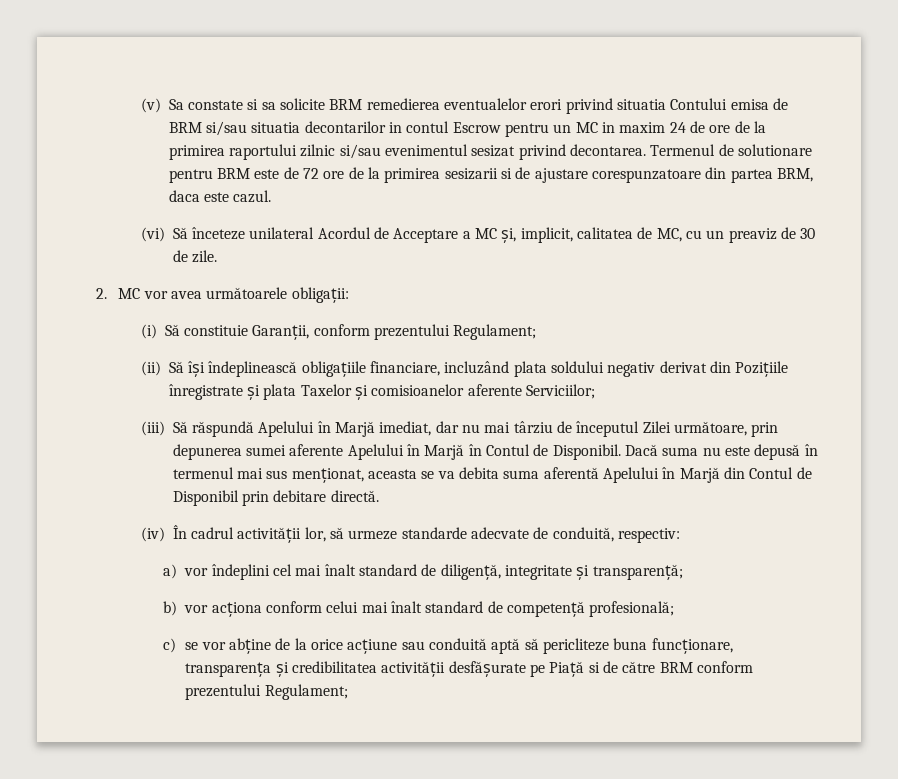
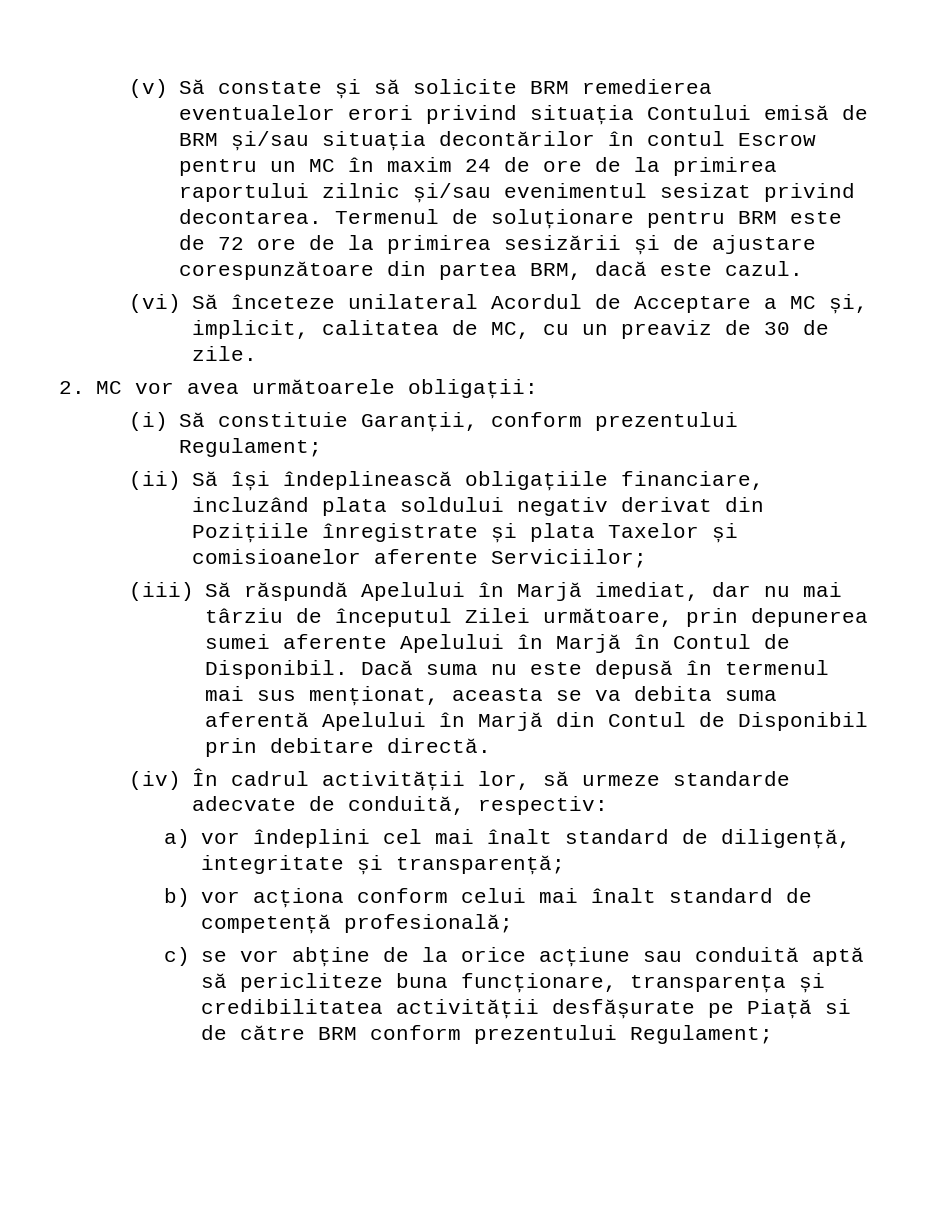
[168,99,276,110] Sa constate si sa -> [178,79,400,99] Să constate și să
[616,98,788,110] [168,121,403,136] situatia Contului emisa de BRM si/sau situatia decontarilor in -> [529,105,868,125] [178,131,634,151] situația Contului emisă de BRM și/sau situația decontărilor în
[601,122,615,133] in -> [347,157,374,172] în
[339,144,381,159] si/sau -> [412,183,491,203] și/sau
[737,144,812,156] solutionare -> [490,209,634,229] soluționare
[444,168,512,180] sesizarii si -> [503,235,660,255] sesizării și
[591,169,701,183] corespunzatoare -> [178,261,374,280] corespunzătoare
[168,190,200,202] daca -> [594,261,647,276] dacă

